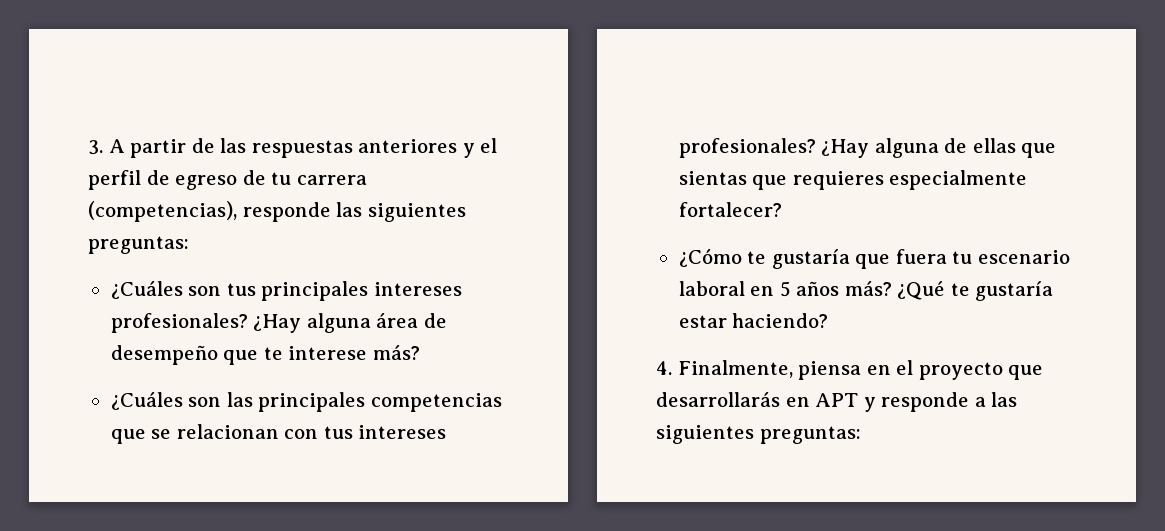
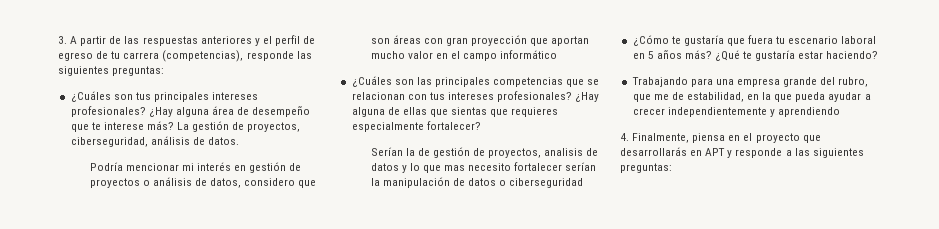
(420, 352) none -> [177,121,301,132] [70,136,239,147] [89,162,302,173] [89,177,317,188] [370,35,590,46] [370,50,558,61] La gestión de proyectos, ciberseguridad, análisis de datos. // Podría mencionar mi interés en gestión de proyectos o análisis de datos, considero que son áreas con gran proyección que aportan mucho valor en el campo informático
(782, 209) none -> [370,147,599,158] [370,162,597,173] [370,177,584,188] // Serían la de gestión de proyectos, analisis de datos y lo que mas necesito fortalecer serían la manipulación de datos o ciberseguridad
(829, 320) none -> [631,77,869,87] [632,92,871,102] [632,107,840,117] // Trabajando para una empresa grande del rubro, que me de estabilidad, en la que pueda ayudar a crecer independientemente y aprendiendo

